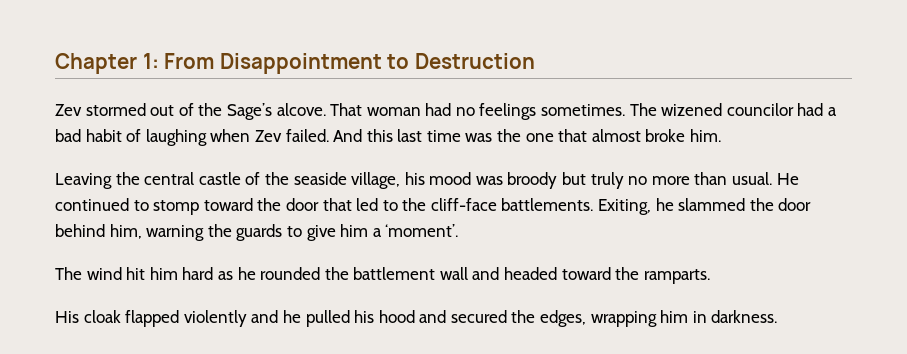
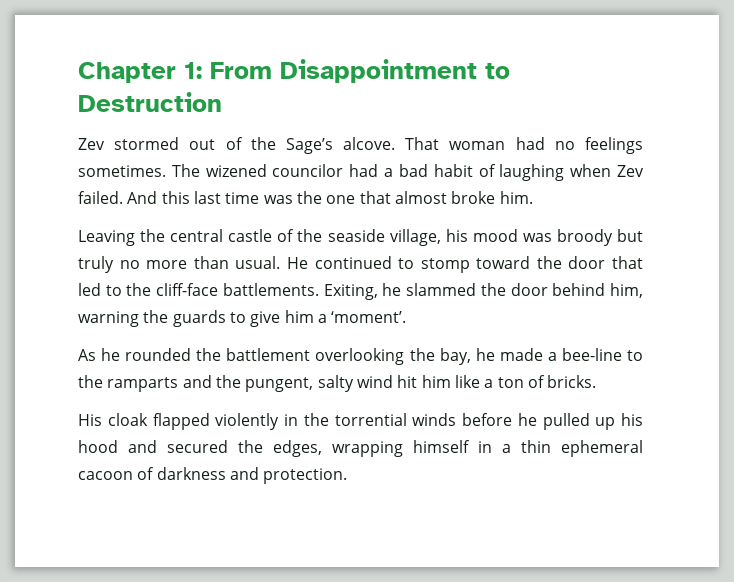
[55,267,710,284] The wind hit him hard as he rounded the battlement wall and headed toward the ramparts. -> [78,348,643,365] [78,375,597,392] As he rounded the battlement overlooking the bay, he made a bee-line to the ramparts and the pungent, salty wind hit him like a ton of bricks.
[251,310,279,323] and -> [284,413,512,426] in the torrential winds before
(350, 318) none -> [595,417,616,430] up
[660,310,778,323] him in darkness. -> [413,440,643,457] [78,467,348,484] himself in a thin ephemeral cacoon of darkness and protection.

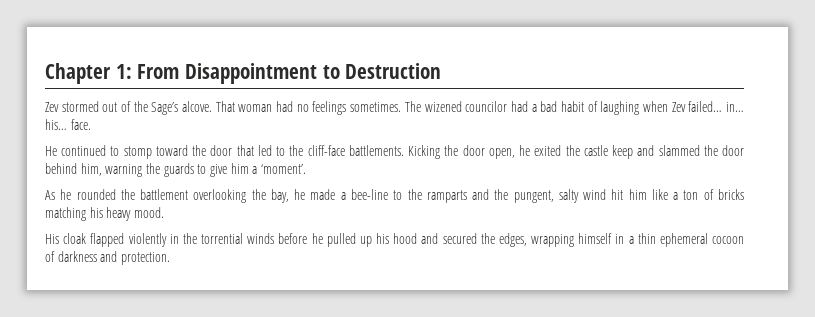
[78,191,533,204] [78,229,643,246] [78,256,281,273] failed. And this last time was the one that almost broke him. // Leaving the central castle of the seaside village, his mood was broody but truly no more than usual. -> [688,101,744,112] [45,119,91,130] failed… in… his… face. //
[323,283,402,300] Exiting, he -> [408,145,655,159] Kicking the door open, he exited the castle keep and
[547,375,597,388] bricks. -> [717,189,744,200] [45,207,164,221] bricks matching his heavy mood.
[78,471,133,480] cacoon -> [712,236,744,244] cocoon

